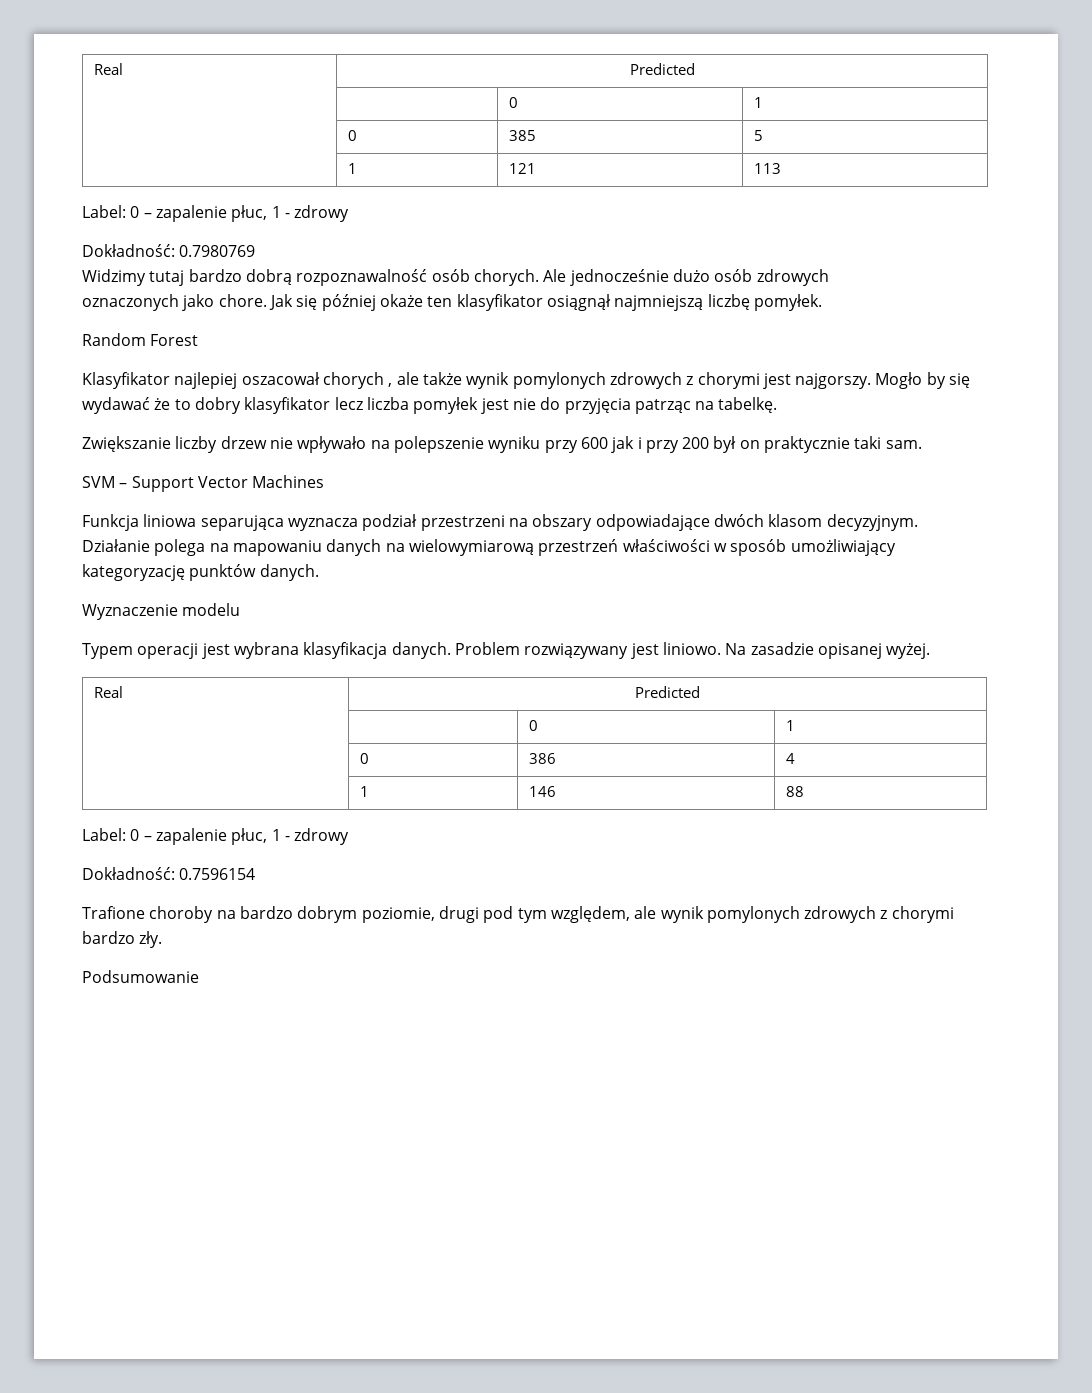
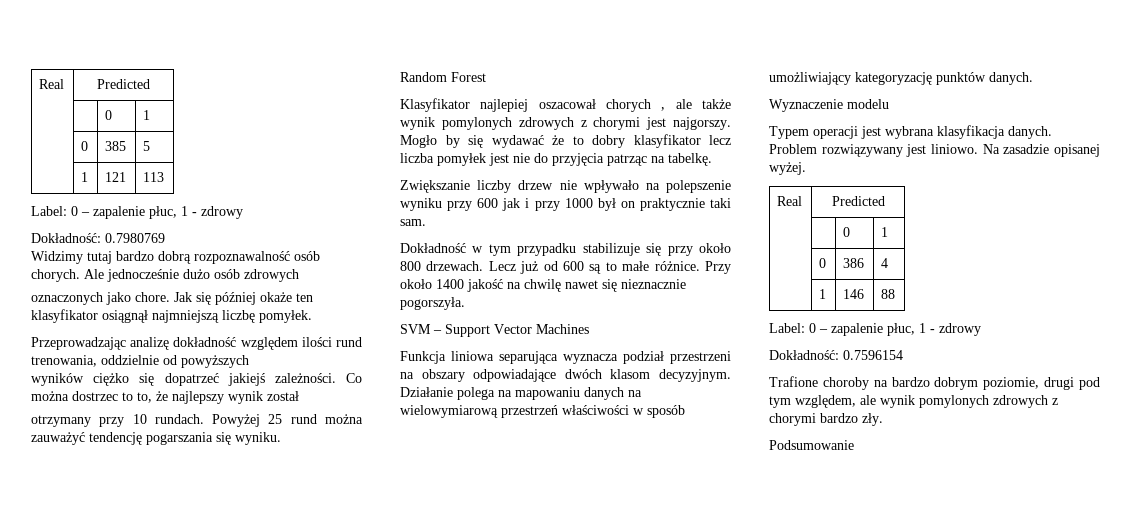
(822, 302) none -> [31,337,362,350] [31,355,249,368] [31,373,362,386] [31,391,299,404] [31,414,363,427] [31,432,281,445] // Przeprowadzając analizę dokładność względem ilości rund trenowania, oddzielnie od powyższych // wyników ciężko się dopatrzeć jakiejś zależności. Co można dostrzec to to, że najlepszy wynik został // otrzymany przy 10 rundach. Powyżej 25 rund można zauważyć tendencję pogarszania się wyniku.
[682,437,710,449] 200 -> [564,198,593,208] 1000
(922, 444) none -> [400,243,731,256] [400,261,731,274] [400,279,686,292] [400,297,465,310] // Dokładność w tym przypadku stabilizuje się przy około 800 drzewach. Lecz już od 600 są to małe różnice. Przy około 1400 jakość na chwilę nawet się nieznacznie pogorszyła.

